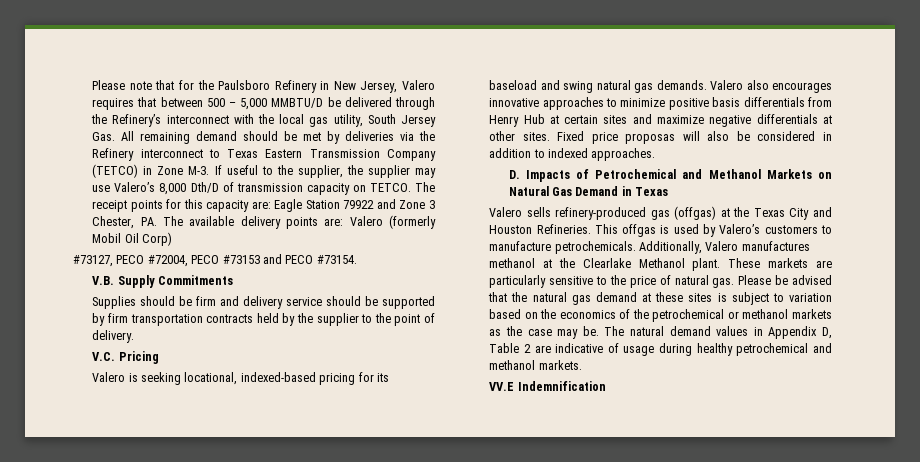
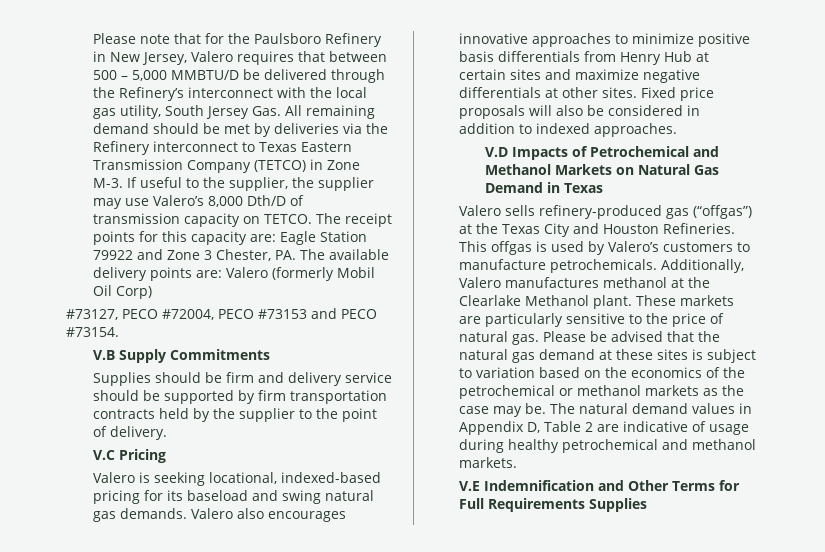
[92,276,115,285] V.B. -> [92,350,115,360] V.B
[92,352,116,361] V.C. -> [92,450,115,460] V.C
[625,133,676,144] proposas -> [458,105,525,119] proposals
[508,170,520,179] D. -> [485,147,509,157] V.D
[674,206,717,220] (offgas) -> [692,205,752,219] (“offgas”)
[489,381,606,391] VV.E Indemnification -> [458,480,740,491] [458,498,647,512] V.E Indemnification and Other Terms for Full Requirements Supplies

